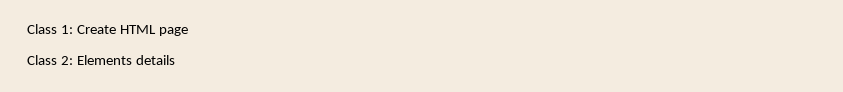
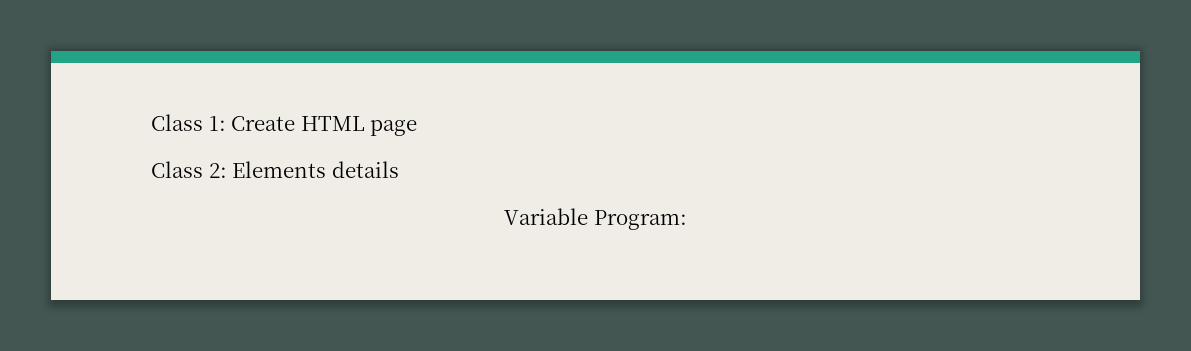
(175, 60) none -> [504,208,687,230] // Variable Program:

